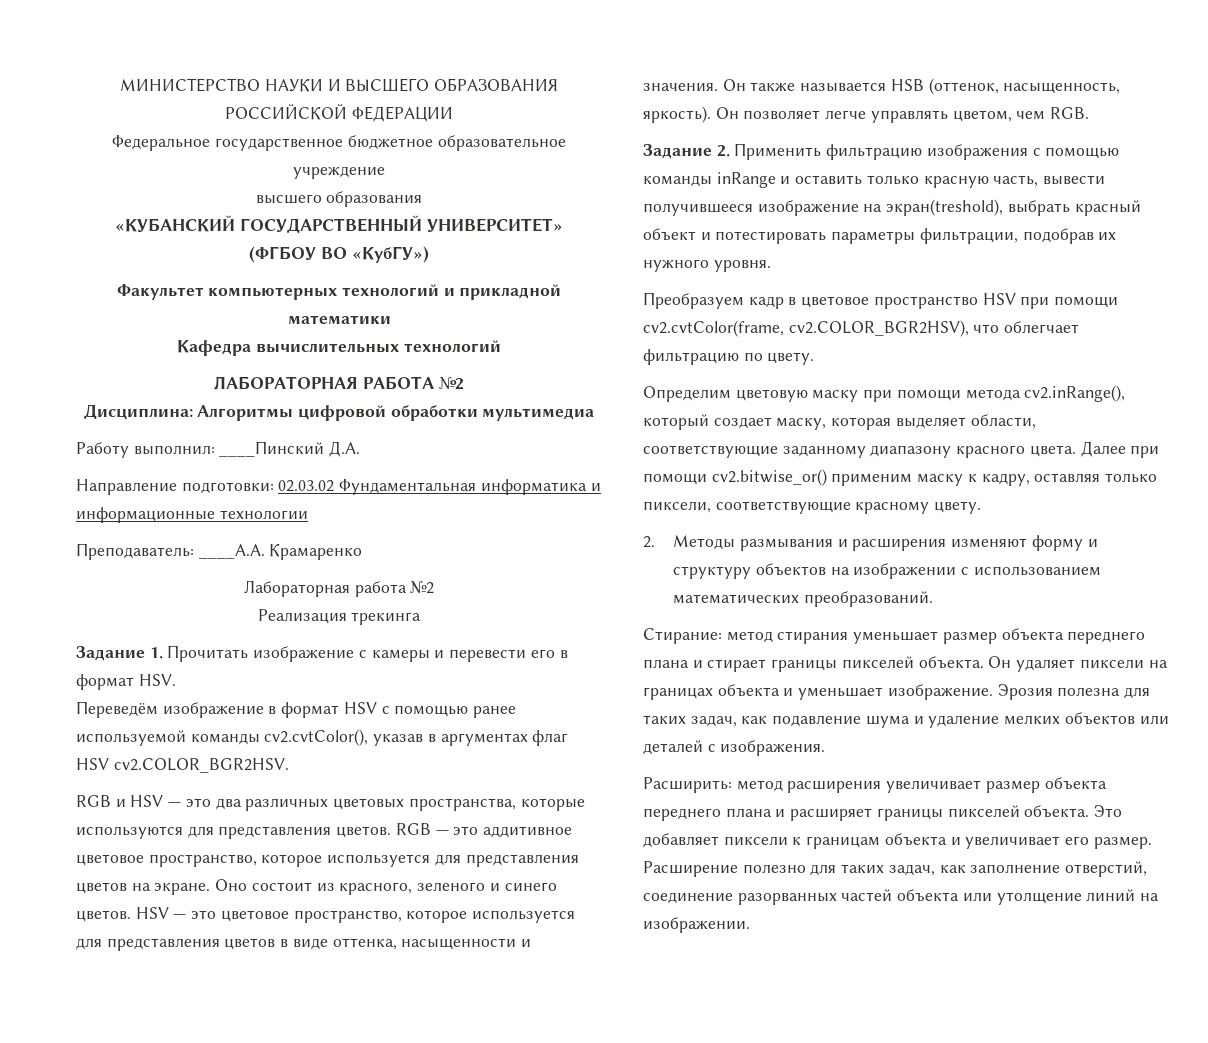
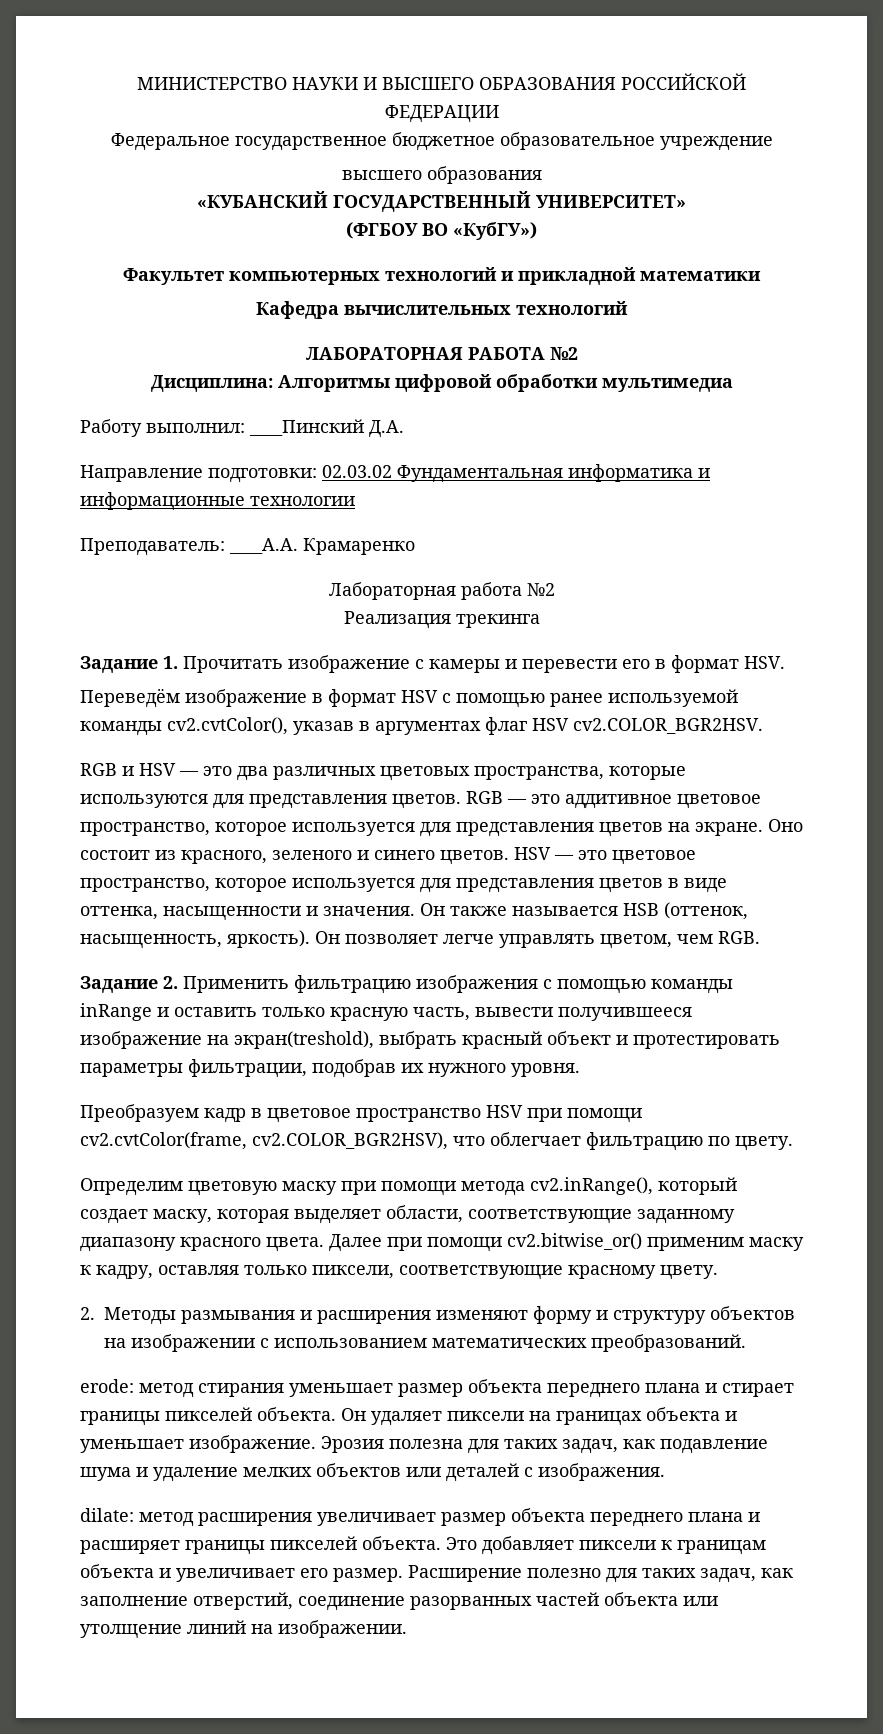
[715,231,827,244] потестировать -> [633,1035,780,1049] протестировать
[643,628,722,644] Стирание: -> [80,1379,134,1393] erode:
[643,777,732,793] Расширить: -> [80,1508,134,1522] dilate:

